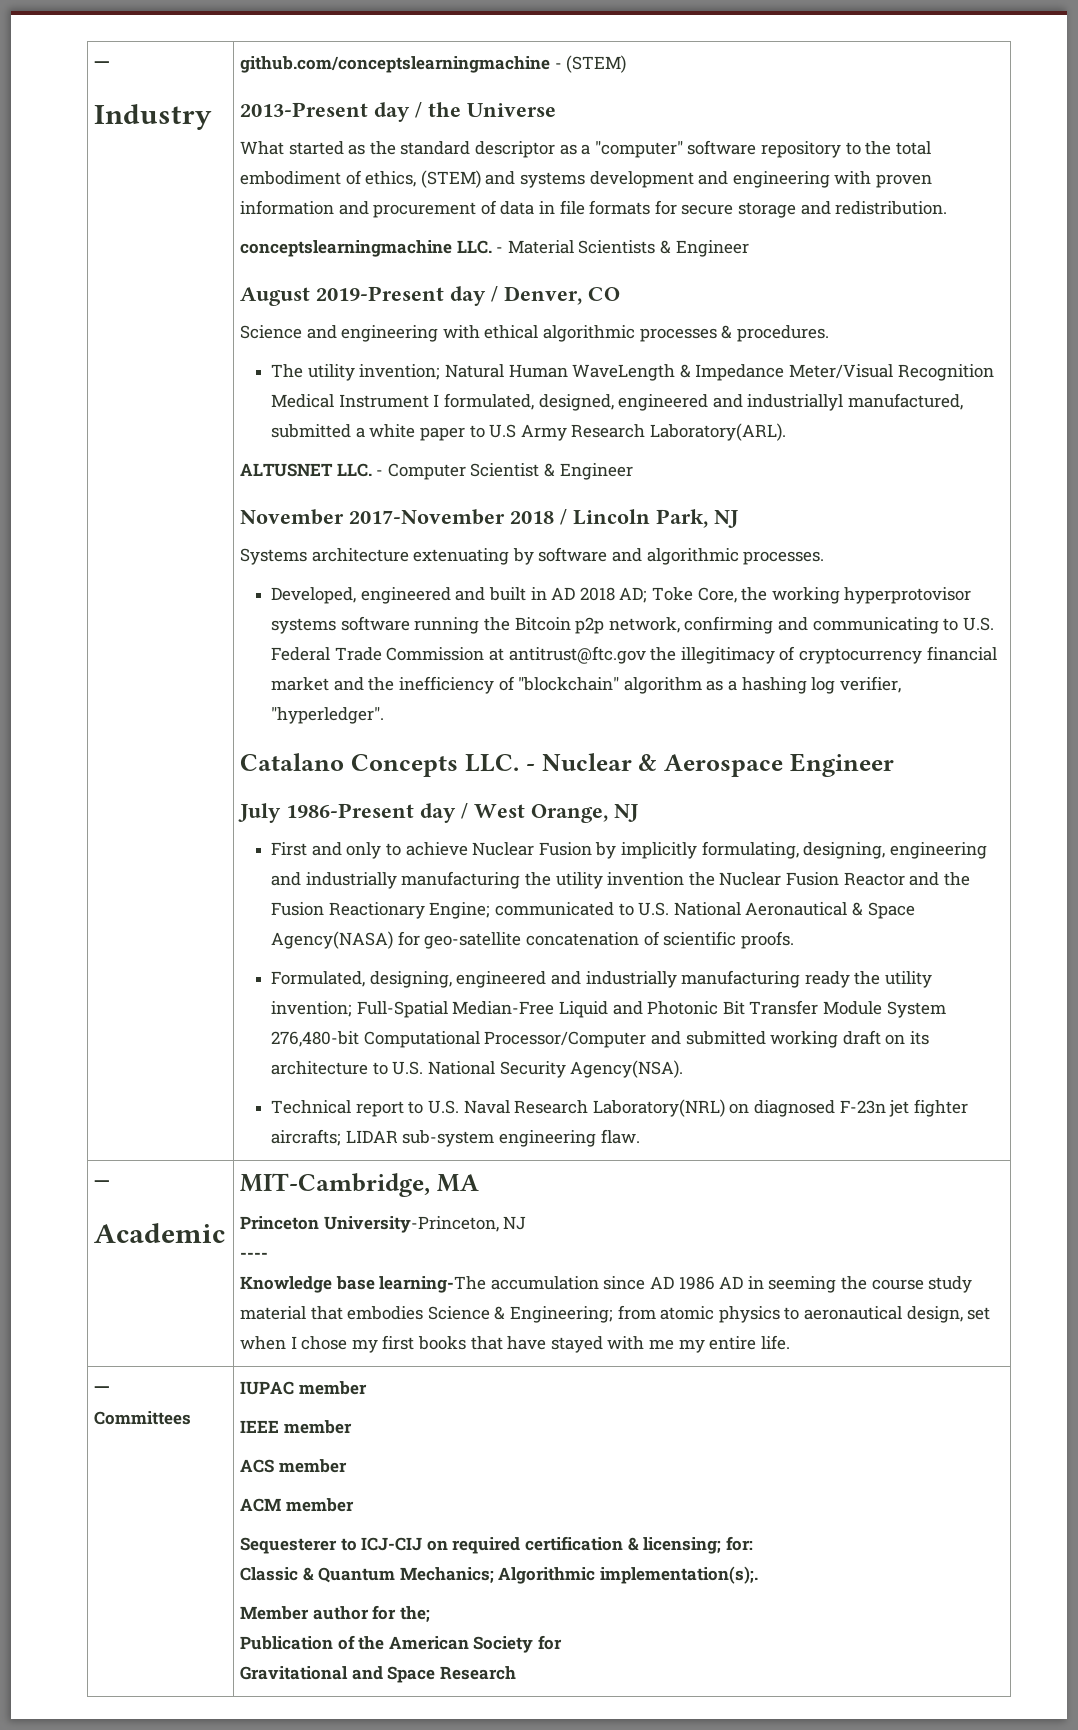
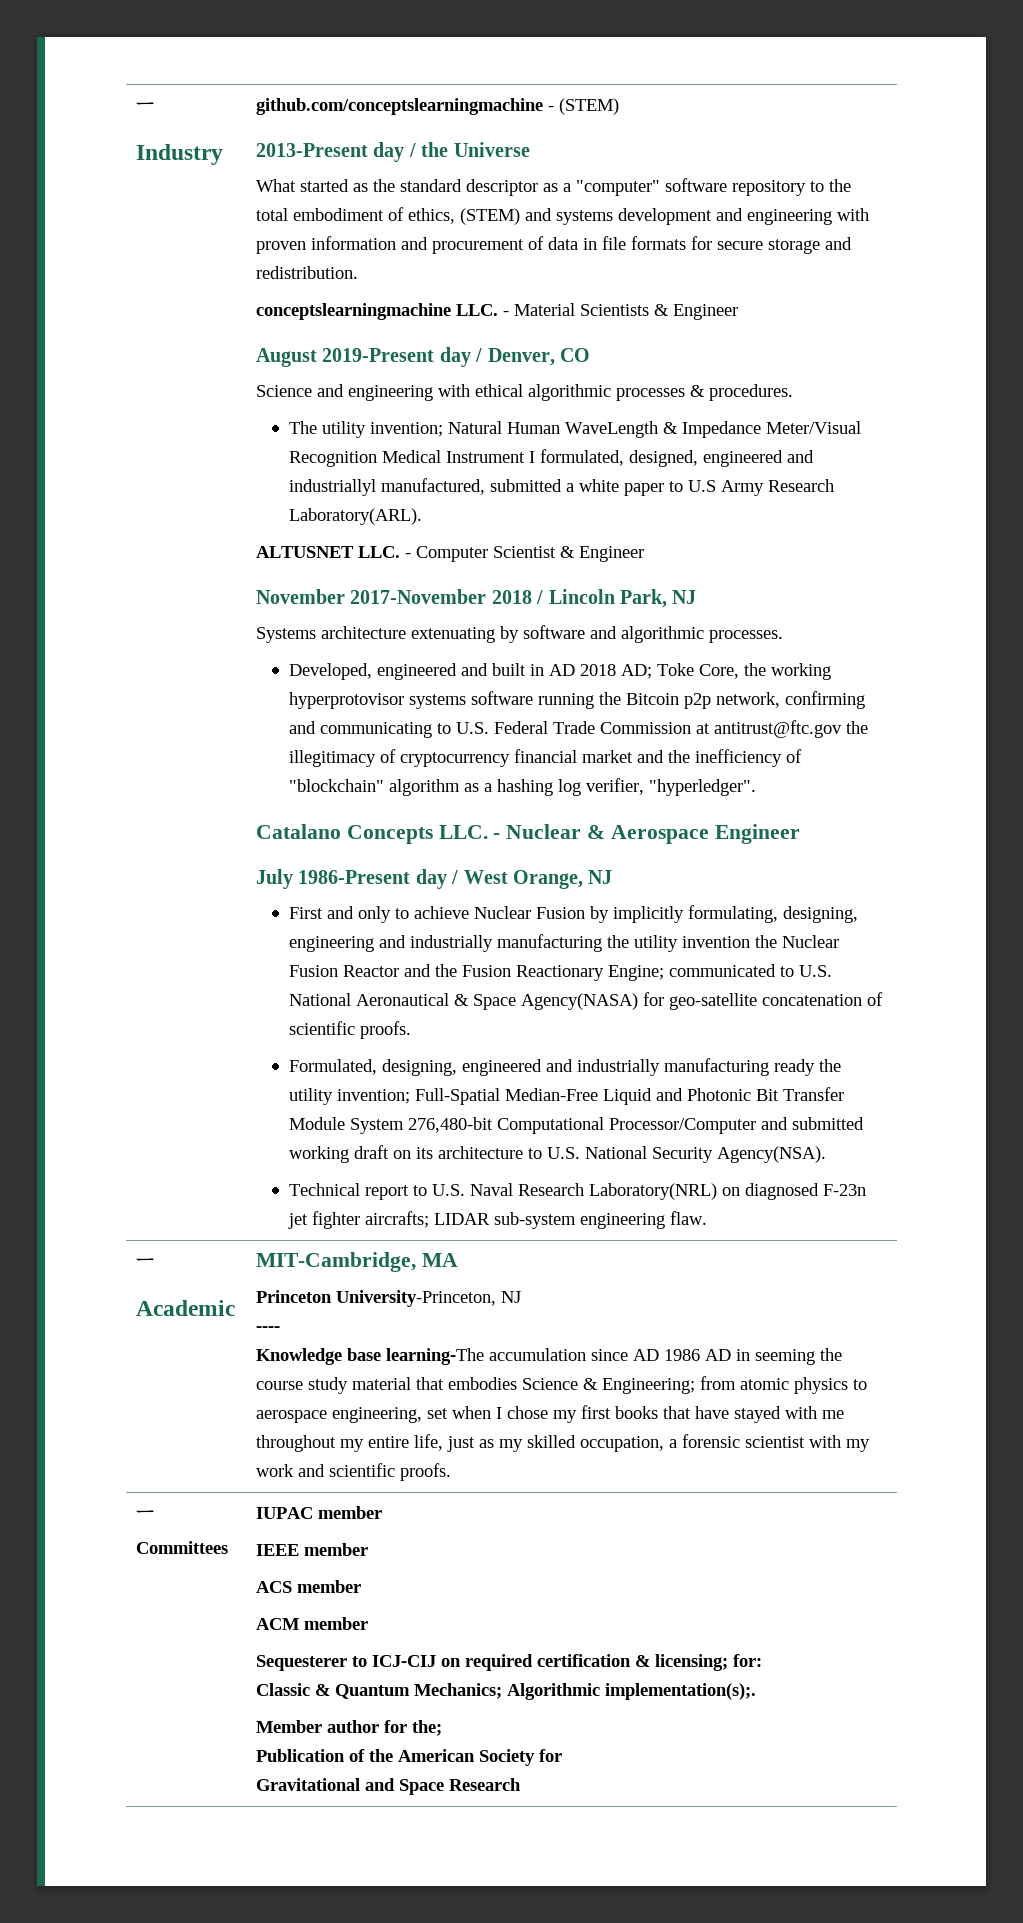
[803,1306,963,1323] aeronautical design, -> [256,1407,423,1423] aerospace engineering,
(674, 1344) none -> [256,1435,337,1452] throughout
[760,1335,790,1350] life. -> [414,1434,871,1452] [256,1463,452,1481] life, just as my skilled occupation, a forensic scientist with my work and scientific proofs.

